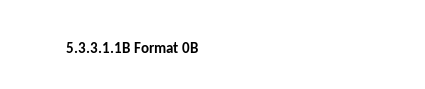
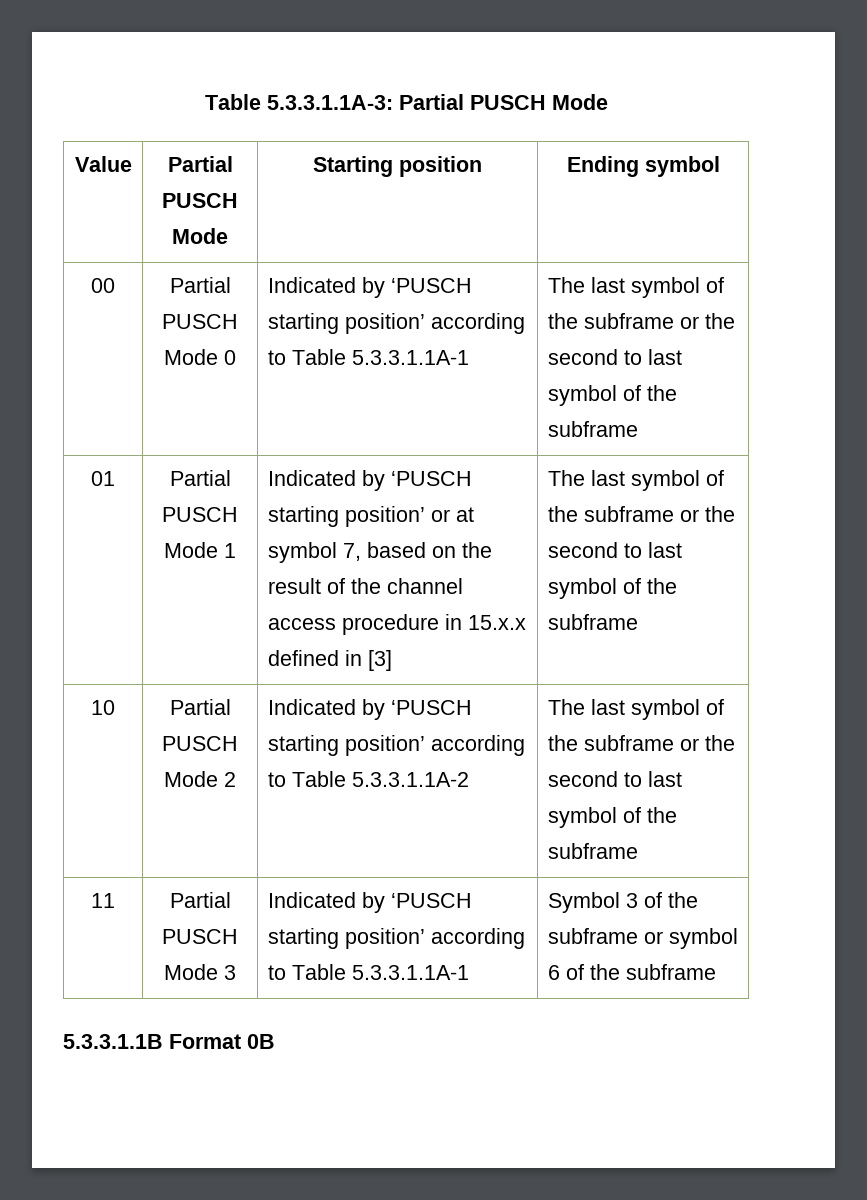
(66, 47) none -> [204,94,608,110] [74,156,132,172] [167,156,233,172] [162,193,238,208] [172,228,228,244] [313,156,482,177] [566,156,720,177] [91,278,115,293] [169,277,231,293] [162,314,238,329] [164,349,236,365] [267,277,472,298] [267,313,525,334] [267,349,469,365] [547,277,724,298] [547,313,735,329] [547,349,682,365] [547,385,677,406] [547,421,638,437] [91,471,115,486] [169,470,231,486] [162,507,238,522] [164,542,236,558] [267,470,472,491] [267,506,474,527] [267,542,492,563] [267,578,463,594] [267,614,526,635] [267,650,392,671] [547,470,724,491] [547,506,735,522] [547,542,682,558] [547,578,677,599] [547,614,638,630] [91,700,115,715] [169,699,231,715] [162,736,238,751] [164,771,236,787] [267,699,472,720] [267,735,525,756] [267,771,469,787] [547,699,724,720] [547,735,735,751] [547,771,682,787] [547,807,677,828] [547,843,638,859] [91,893,115,908] [169,892,231,908] [162,929,238,944] [164,964,236,980] [267,892,472,913] [267,928,525,949] [267,964,469,980] [547,892,698,913] [547,928,738,949] [547,964,716,980] Table 5.3.3.1.1A-3: Partial PUSCH Mode // Value | Partial PUSCH Mode | Starting position | Ending symbol // 00 | Partial PUSCH Mode 0 | Indicated by ‘PUSCH starting position’ according to Table 5.3.3.1.1A-1 | The last symbol of the subframe or the second to last symbol of the subframe // 01 | Partial PUSCH Mode 1 | Indicated by ‘PUSCH starting position’ or at symbol 7, based on the result of the channel access procedure in 15.x.x defined in [3] | The last symbol of the subframe or the second to last symbol of the subframe // 10 | Partial PUSCH Mode 2 | Indicated by ‘PUSCH starting position’ according to Table 5.3.3.1.1A-2 | The last symbol of the subframe or the second to last symbol of the subframe // 11 | Partial PUSCH Mode 3 | Indicated by ‘PUSCH starting position’ according to Table 5.3.3.1.1A-1 | Symbol 3 of the subframe or symbol 6 of the subframe //

